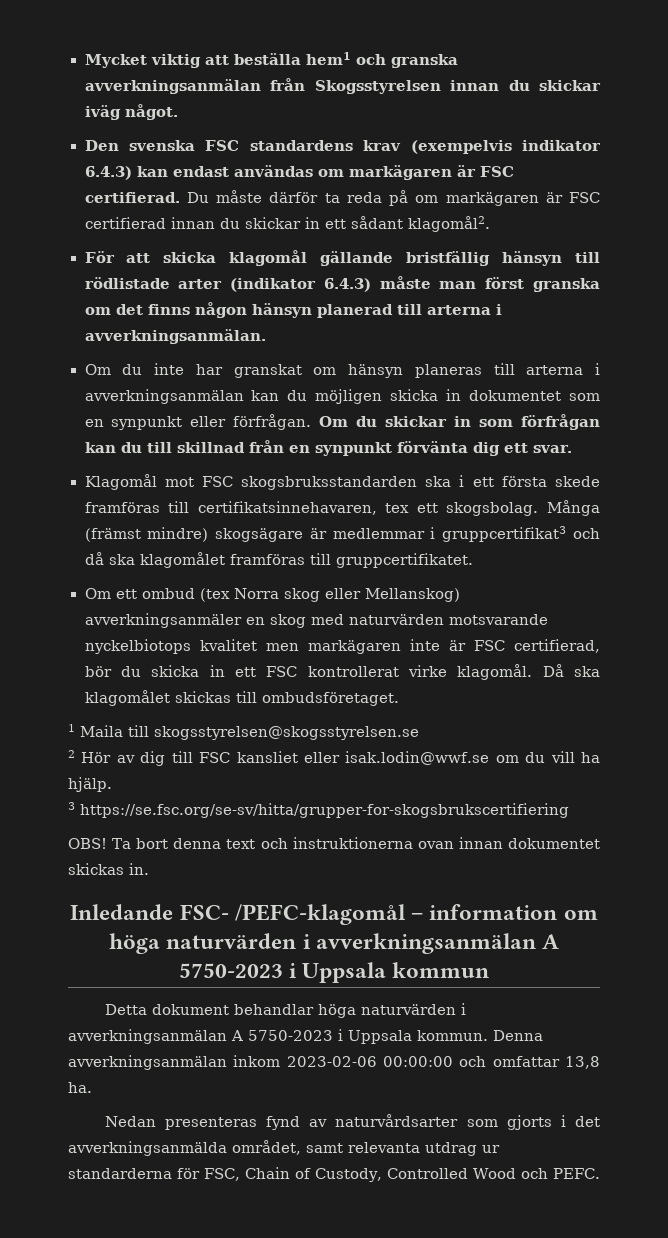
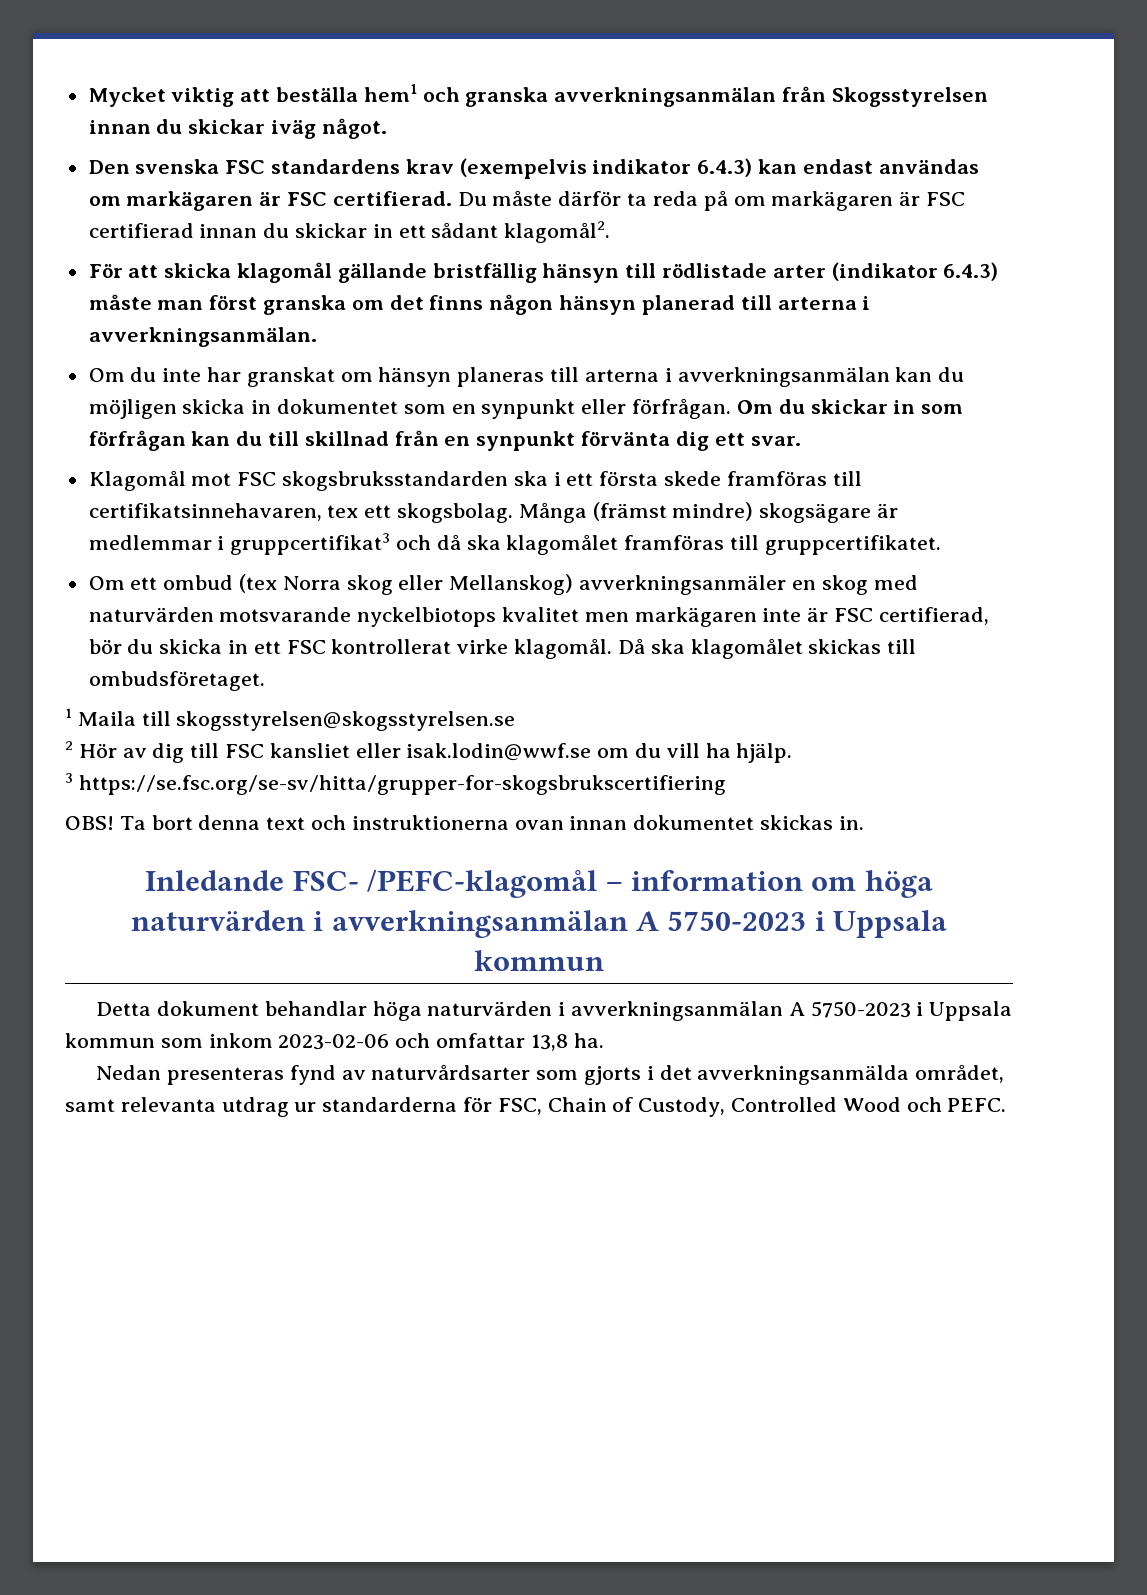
[417,1030,543,1041] [68,1055,227,1070] kommun. Denna avverkningsanmälan -> [65,1033,203,1048] kommun som
[383,1056,453,1067] 00:00:00 -> (390, 1042) none

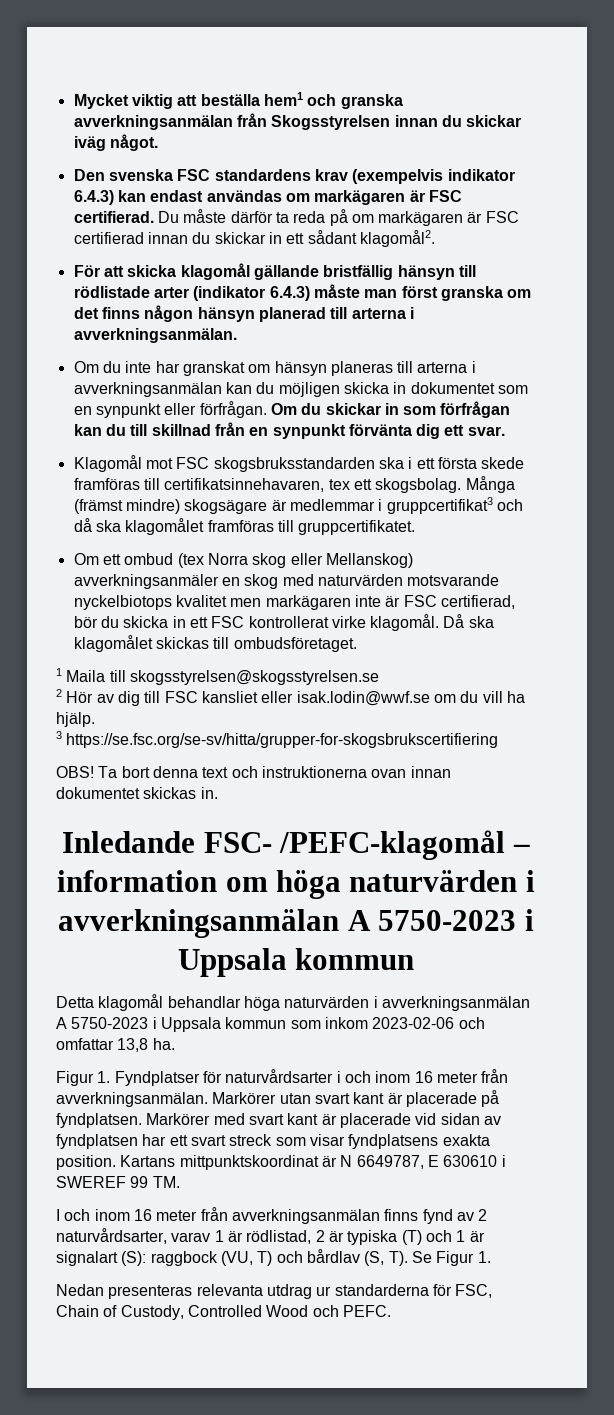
[156,1001,259,1016] dokument -> [98,994,164,1011] klagomål
[96,1064,1005,1085] [65,1099,115,1112] Nedan presenteras fynd av naturvårdsarter som gjorts i det avverkningsanmälda området, samt -> [56,1069,509,1086] [56,1090,500,1107] [56,1113,501,1128] [56,1134,490,1149] [56,1155,506,1170] [56,1176,180,1188] [56,1207,488,1224] [56,1228,485,1245] [56,1249,491,1266] [56,1284,193,1299] Figur 1. Fyndplatser för naturvårdsarter i och inom 16 meter från avverkningsanmälan. Markörer utan svart kant är placerade på fyndplatsen. Markörer med svart kant är placerade vid sidan av fyndplatsen har ett svart streck som visar fyndplatsens exakta position. Kartans mittpunktskoordinat är N 6649787, E 630610 i SWEREF 99 TM. // I och inom 16 meter från avverkningsanmälan finns fynd av 2 naturvårdsarter, varav 1 är rödlistad, 2 är typiska (T) och 1 är signalart (S): raggbock (VU, T) och bårdlav (S, T). Se Figur 1. // Nedan presenteras

